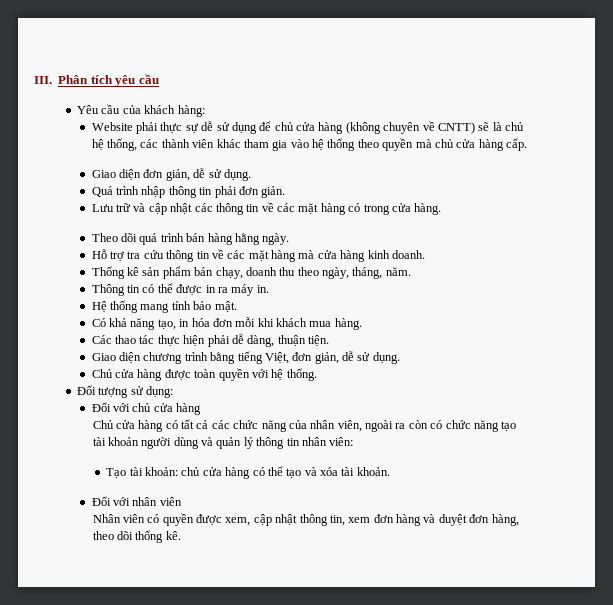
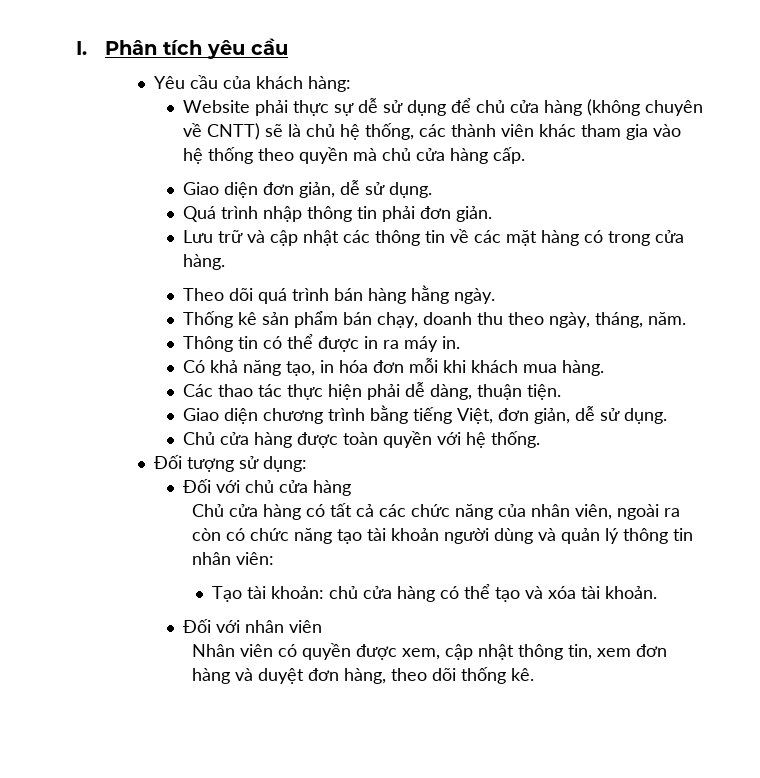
[34,76,52,84] III. -> [76,41,87,55] I.
[91,249,425,262] // Hỗ trợ tra cứu thông tin về các mặt hàng mà cửa hàng kinh doanh. -> (495, 296) none
[91,300,237,313] // Hệ thống mang tính bảo mật. -> (460, 342) none

